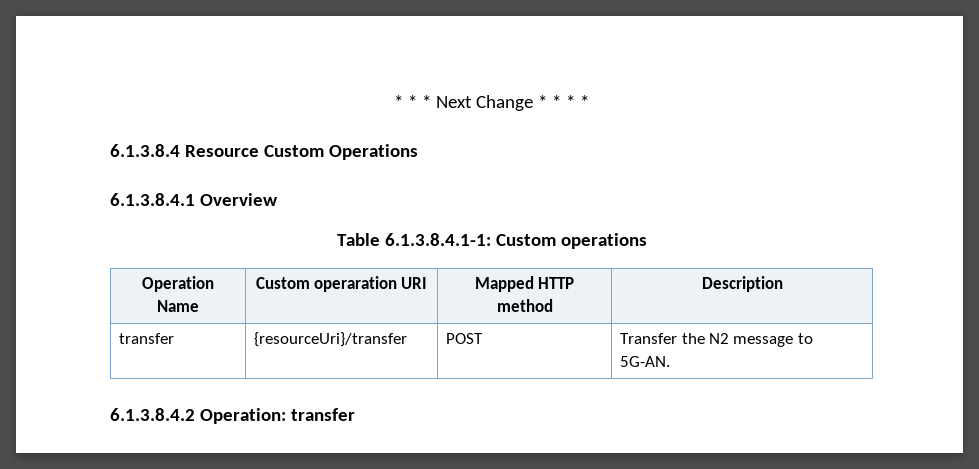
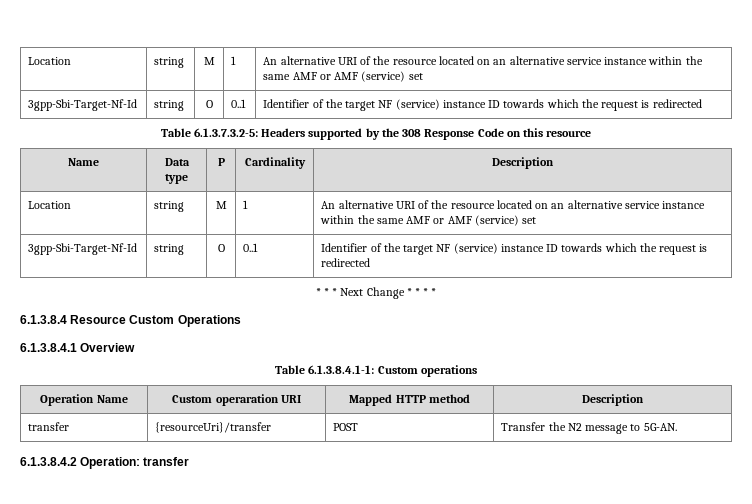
(394, 101) none -> [28,57,72,65] [154,57,185,68] [203,57,215,65] [231,56,237,65] [263,56,703,65] [263,71,423,82] [28,99,138,111] [154,100,185,111] [205,100,213,108] [231,99,247,108] [263,99,702,111] [160,128,592,140] [68,158,99,166] [164,158,190,166] [164,174,188,184] [217,158,225,166] [244,157,306,169] [492,157,554,169] [28,201,72,209] [154,201,185,212] [215,201,227,209] [243,200,249,209] [321,200,706,209] [320,215,537,226] [28,243,138,255] [154,244,185,255] [217,244,225,252] [243,243,259,252] [321,243,708,255] [321,258,371,267] Location | string | M | 1 | An alternative URI of the resource located on an alternative service instance within the same AMF or AMF (service) set // 3gpp-Sbi-Target-Nf-Id | string | O | 0..1 | Identifier of the target NF (service) instance ID towards which the request is redirected // Table 6.1.3.7.3.2-5: Headers supported by the 308 Response Code on this resource // Name | Data type | P | Cardinality | Description // Location | string | M | 1 | An alternative URI of the resource located on an alternative service instance within the same AMF or AMF (service) set // 3gpp-Sbi-Target-Nf-Id | string | O | 0..1 | Identifier of the target NF (service) instance ID towards which the request is redirected //

